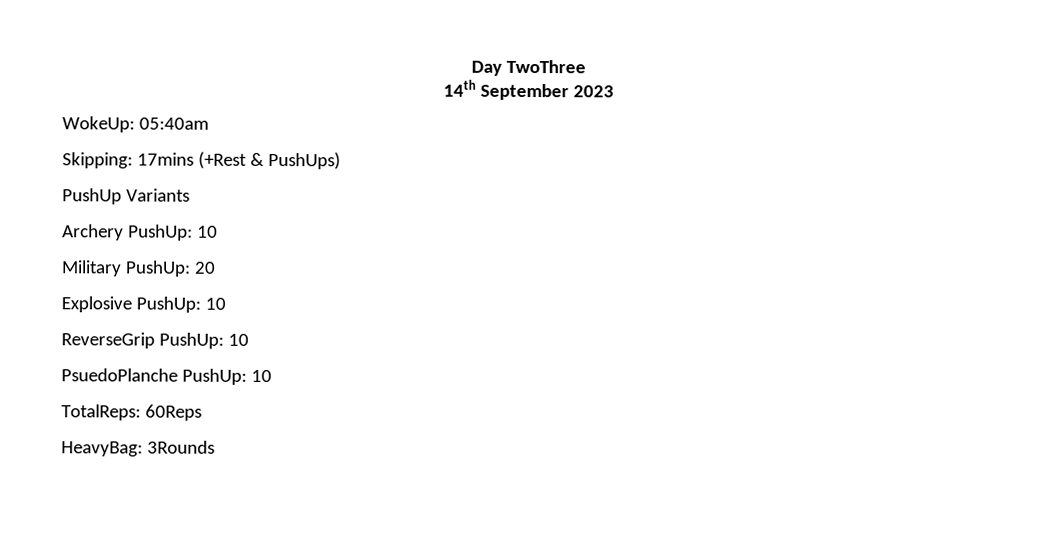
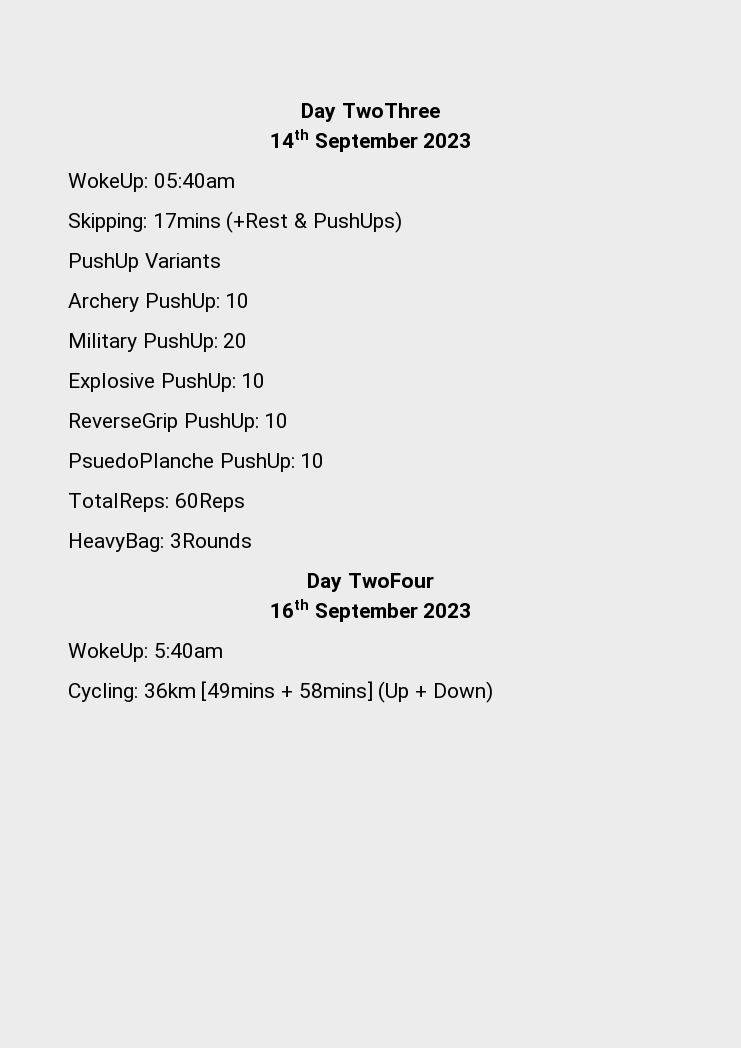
(215, 447) none -> [307,573,434,592] [269,599,472,622] [68,643,223,662] [68,681,493,703] // Day TwoFour // 16th September 2023 // WokeUp: 5:40am // Cycling: 36km [49mins + 58mins] (Up + Down)

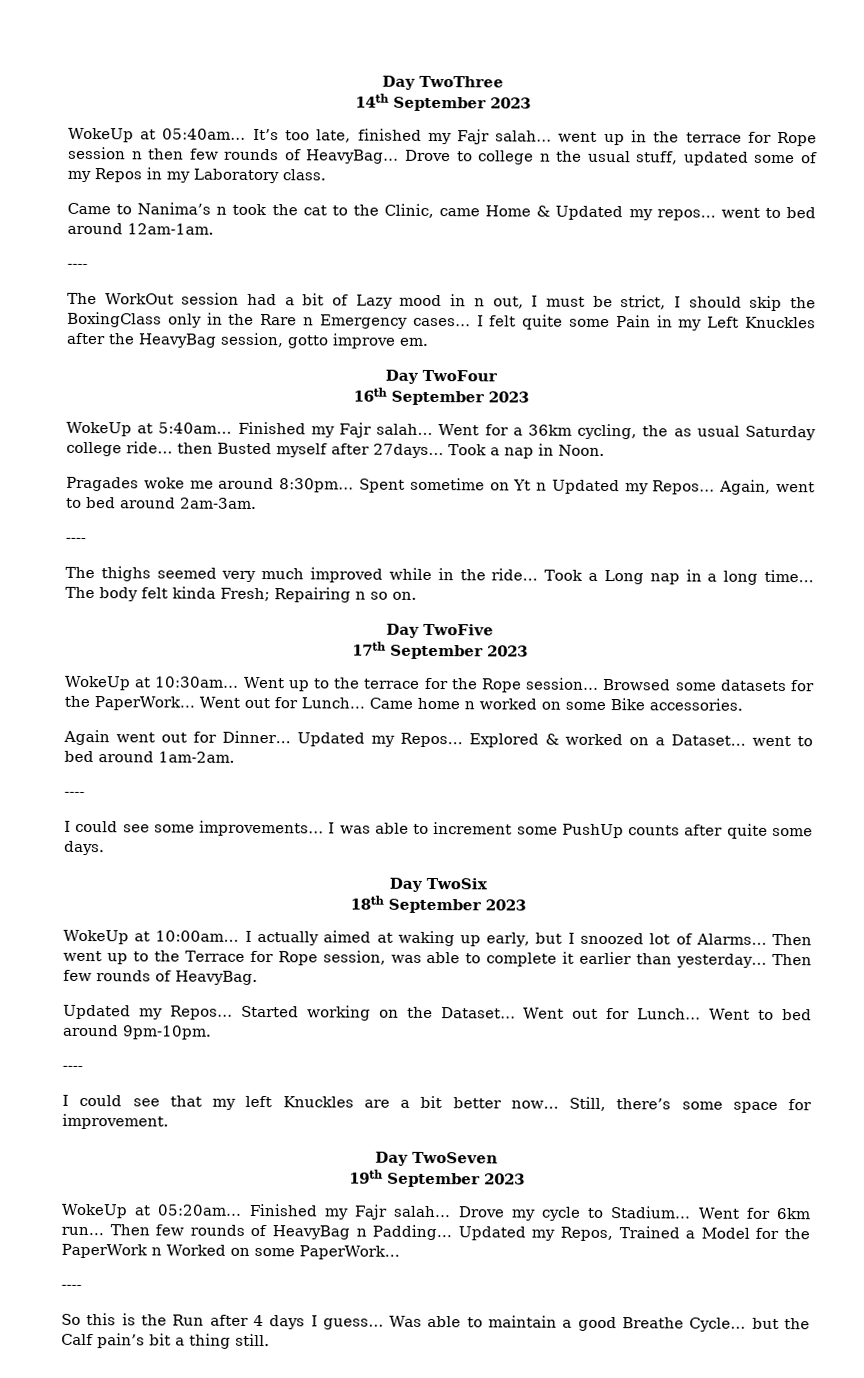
[68,173,235,192] [68,211,402,233] [68,253,221,272] [68,293,250,312] [68,333,248,352] [68,373,266,392] [68,413,289,432] [68,453,325,472] [68,493,245,512] [68,533,252,552] WokeUp: 05:40am // Skipping: 17mins (+Rest & PushUps) // PushUp Variants // Archery PushUp: 10 // Military PushUp: 20 // Explosive PushUp: 10 // ReverseGrip PushUp: 10 // PsuedoPlanche PushUp: 10 // TotalReps: 60Reps // HeavyBag: 3Rounds -> [68,127,817,147] [68,146,818,166] [67,167,326,184] [67,202,816,221] [67,222,214,235] [67,263,88,270] [67,292,817,312] [67,311,816,331] [66,332,429,349] WokeUp at 05:40am… It’s too late, finished my Fajr salah… went up in the terrace for Rope session n then few rounds of HeavyBag… Drove to college n the usual stuff, updated some of my Repos in my Laboratory class. // Came to Nanima’s n took the cat to the Clinic, came Home & Updated my repos… went to bed around 12am-1am. // ---- // The WorkOut session had a bit of Lazy mood in n out, I must be strict, I should skip the BoxingClass only in the Rare n Emergency cases… I felt quite some Pain in my Left Knuckles after the HeavyBag session, gotto improve em.
[68,643,223,662] [68,681,493,703] WokeUp: 5:40am // Cycling: 36km [49mins + 58mins] (Up + Down) -> [66,421,816,441] [66,441,605,459] [66,476,816,495] [66,497,257,509] [65,537,86,544] [65,566,814,585] [65,586,417,603] [385,623,494,638] [351,641,528,660] [64,675,816,693] [64,695,743,711] [63,729,813,748] [64,750,235,763] [64,791,85,797] [64,820,813,839] [64,840,105,856] [388,877,488,892] [349,895,526,914] [63,929,812,947] [63,950,812,968] [63,969,258,985] [63,1004,812,1021] [62,1024,212,1040] [62,1065,83,1071] [62,1094,812,1113] [62,1113,169,1130] [375,1151,499,1166] [348,1169,525,1188] [61,1203,812,1221] [61,1224,811,1242] [61,1243,400,1260] [61,1284,82,1290] [61,1313,811,1332] [61,1333,270,1349] WokeUp at 5:40am… Finished my Fajr salah… Went for a 36km cycling, the as usual Saturday college ride… then Busted myself after 27days… Took a nap in Noon. // Pragades woke me around 8:30pm… Spent sometime on Yt n Updated my Repos… Again, went to bed around 2am-3am. // ---- // The thighs seemed very much improved while in the ride… Took a Long nap in a long time… The body felt kinda Fresh; Repairing n so on. // Day TwoFive // 17th September 2023 // WokeUp at 10:30am… Went up to the terrace for the Rope session… Browsed some datasets for the PaperWork… Went out for Lunch… Came home n worked on some Bike accessories. // Again went out for Dinner… Updated my Repos… Explored & worked on a Dataset… went to bed around 1am-2am. // ---- // I could see some improvements… I was able to increment some PushUp counts after quite some days. // Day TwoSix // 18th September 2023 // WokeUp at 10:00am… I actually aimed at waking up early, but I snoozed lot of Alarms… Then went up to the Terrace for Rope session, was able to complete it earlier than yesterday… Then few rounds of HeavyBag. // Updated my Repos… Started working on the Dataset… Went out for Lunch… Went to bed around 9pm-10pm. // ---- // I could see that my left Knuckles are a bit better now… Still, there’s some space for improvement. // Day TwoSeven // 19th September 2023 // WokeUp at 05:20am… Finished my Fajr salah… Drove my cycle to Stadium… Went for 6km run… Then few rounds of HeavyBag n Padding… Updated my Repos, Trained a Model for the PaperWork n Worked on some PaperWork… // ---- // So this is the Run after 4 days I guess… Was able to maintain a good Breathe Cycle… but the Calf pain’s bit a thing still.

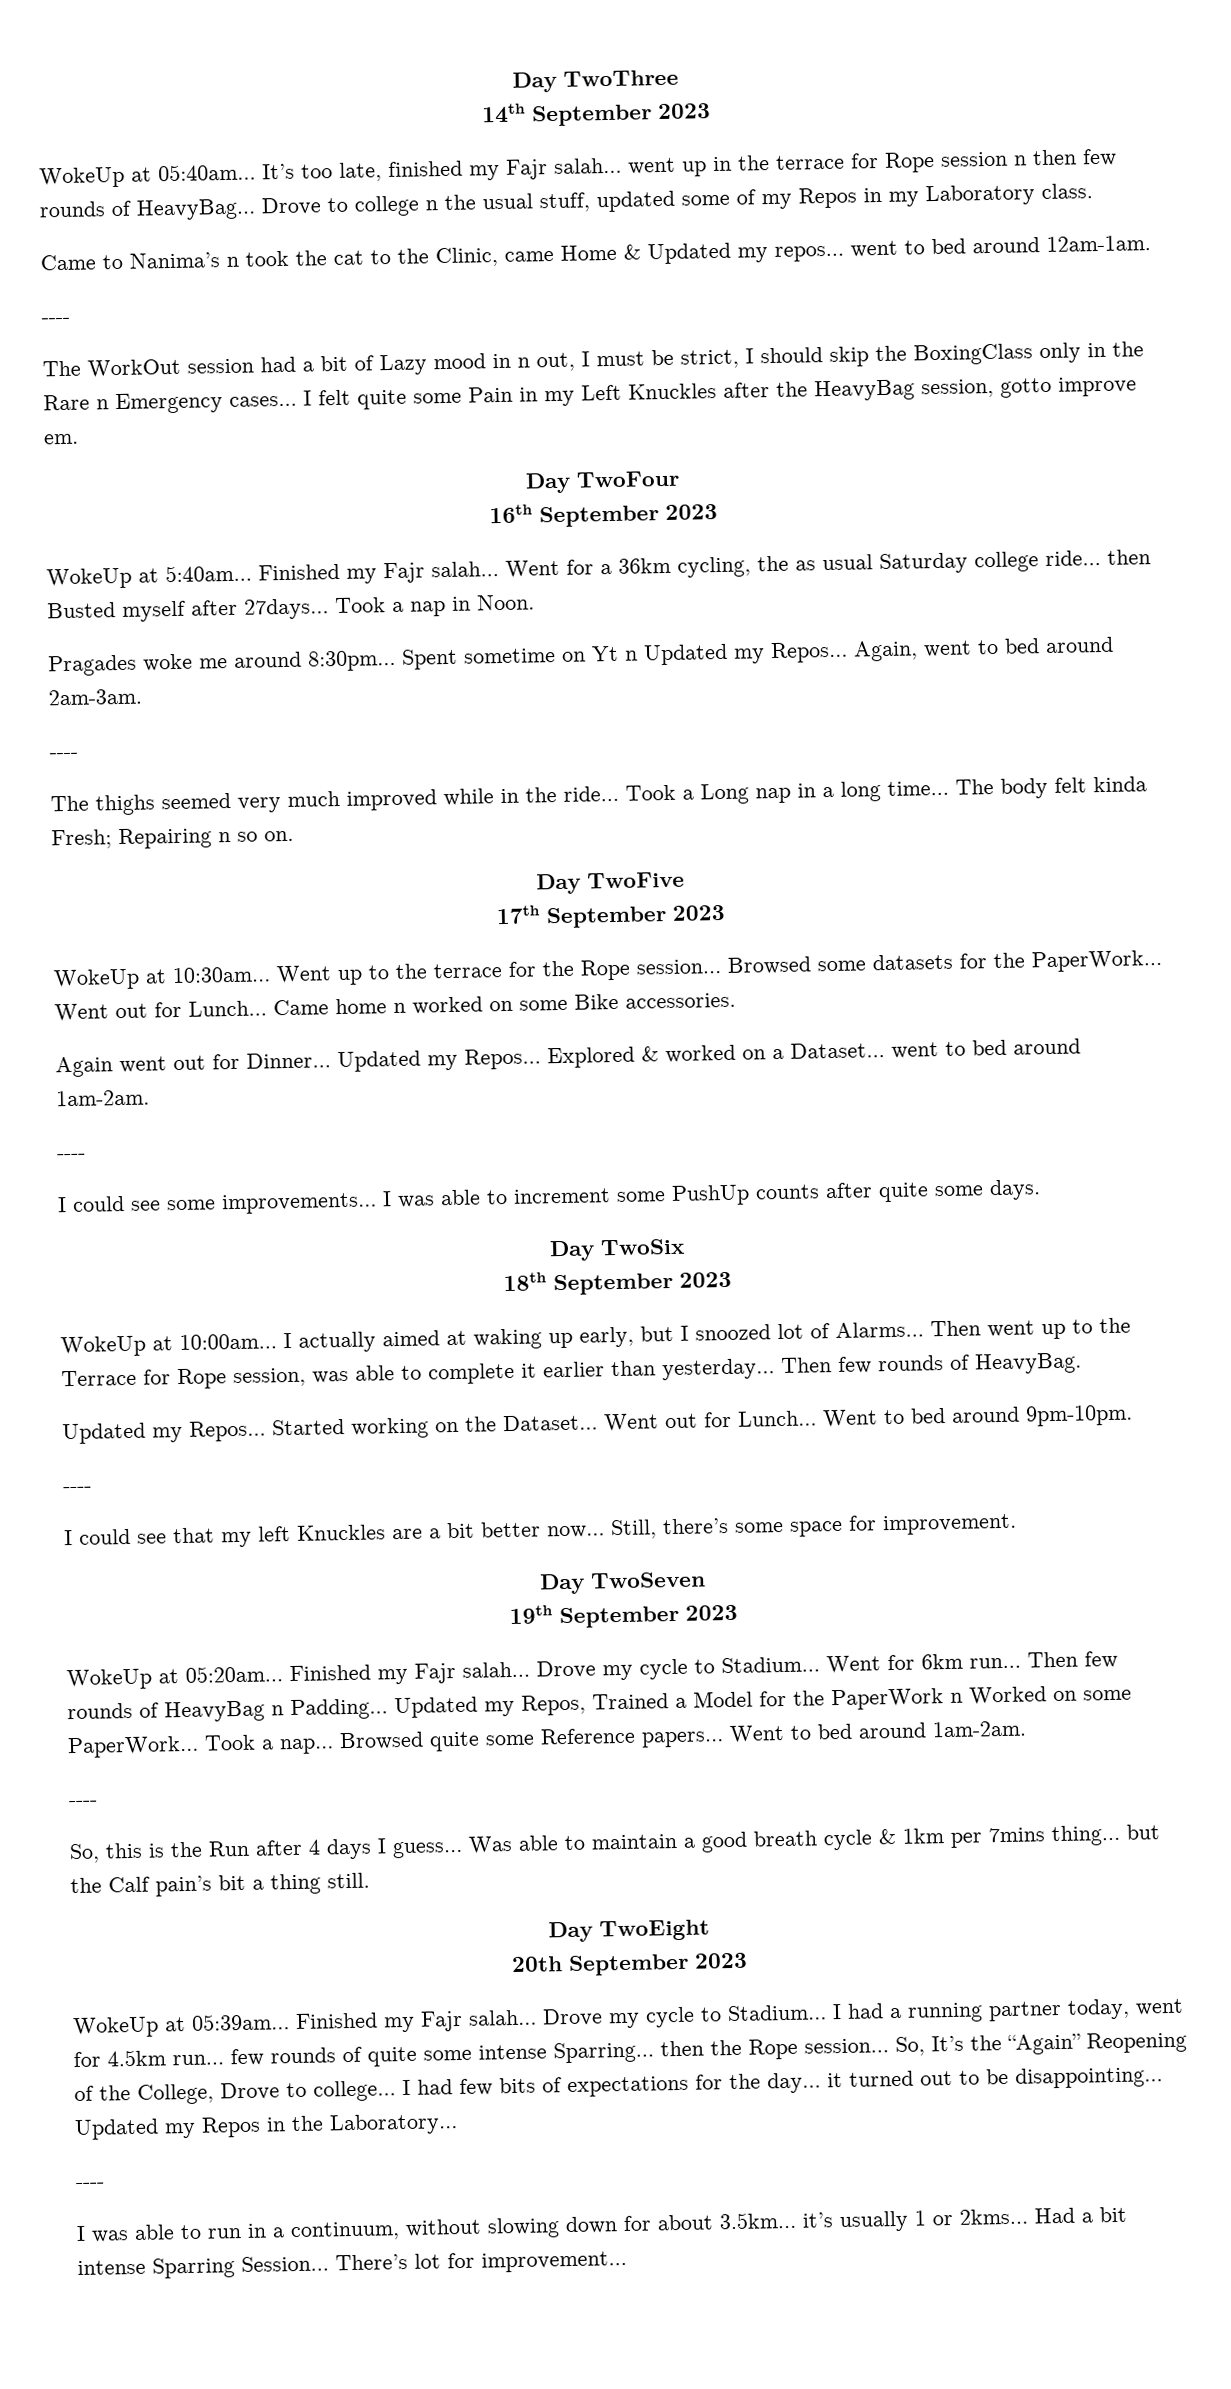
[61,1284,82,1290] [61,1313,81,1325] // ---- // So -> [204,1720,1026,1755] [69,1800,98,1807] [69,1843,100,1864] Took a nap… Browsed quite some Reference papers… Went to bed around 1am-2am. // ---- // So,
[622,1317,747,1332] Breathe Cycle… -> [753,1824,1121,1851] breath cycle & 1km per 7mins thing…
(270, 1340) none -> [548,1919,710,1943] [511,1952,748,1976] [73,1998,1184,2039] [73,2031,1187,2068] [74,2066,1163,2105] [74,2113,458,2141] [76,2182,105,2189] [76,2206,1127,2243] [77,2250,627,2279] // Day TwoEight // 20th September 2023 // WokeUp at 05:39am… Finished my Fajr salah… Drove my cycle to Stadium… I had a running partner today, went for 4.5km run… few rounds of quite some intense Sparring… then the Rope session… So, It’s the “Again” Reopening of the College, Drove to college… I had few bits of expectations for the day… it turned out to be disappointing… Updated my Repos in the Laboratory… // ---- // I was able to run in a continuum, without slowing down for about 3.5km… it’s usually 1 or 2kms… Had a bit intense Sparring Session… There’s lot for improvement…

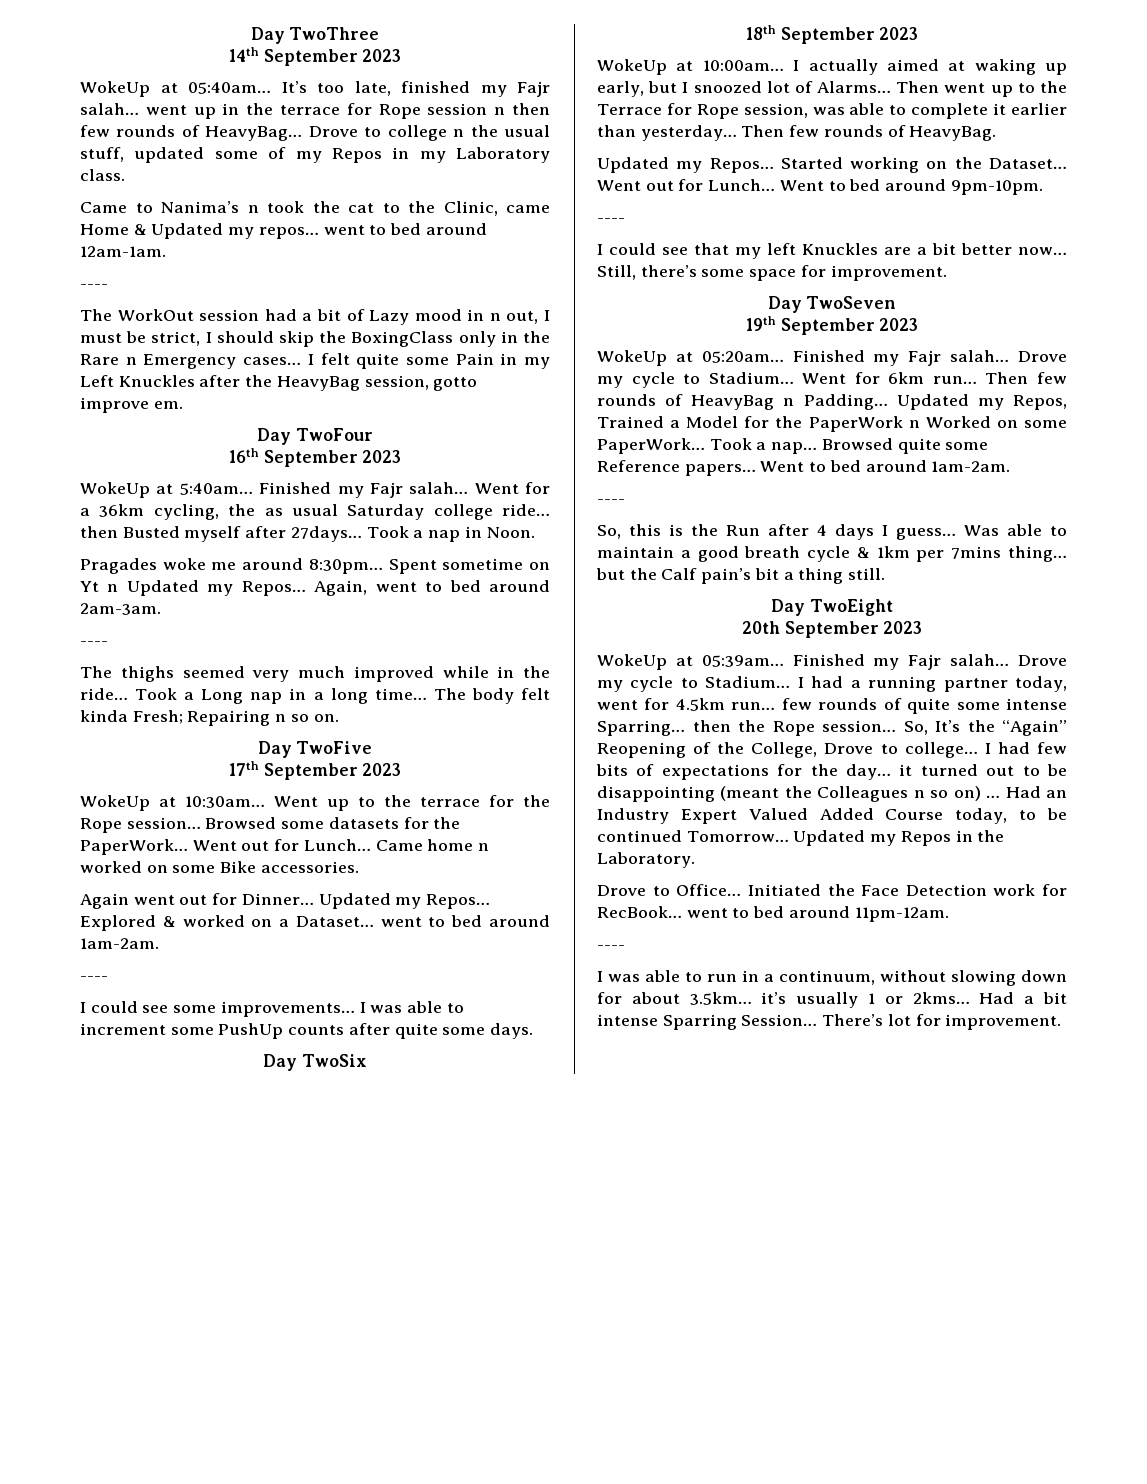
[1015,2066,1163,2089] disappointing… -> [597,786,1067,802] [597,808,1067,824] [597,830,789,842] disappointing (meant the Colleagues n so on) … Had an Industry Expert Valued Added Course today, to be continued Tomorrow…
[329,2113,458,2136] Laboratory… -> [597,852,695,868] [597,884,1067,896] [597,906,949,922] Laboratory. // Drove to Office… Initiated the Face Detection work for RecBook… went to bed around 11pm-12am.
[481,2250,627,2273] improvement… -> [945,1014,1062,1030] improvement.

